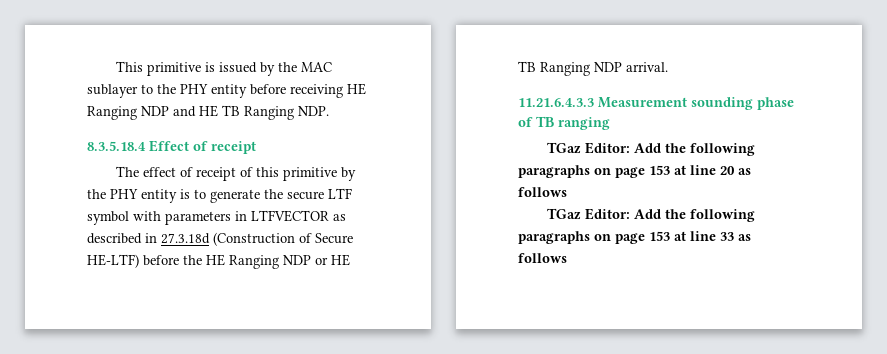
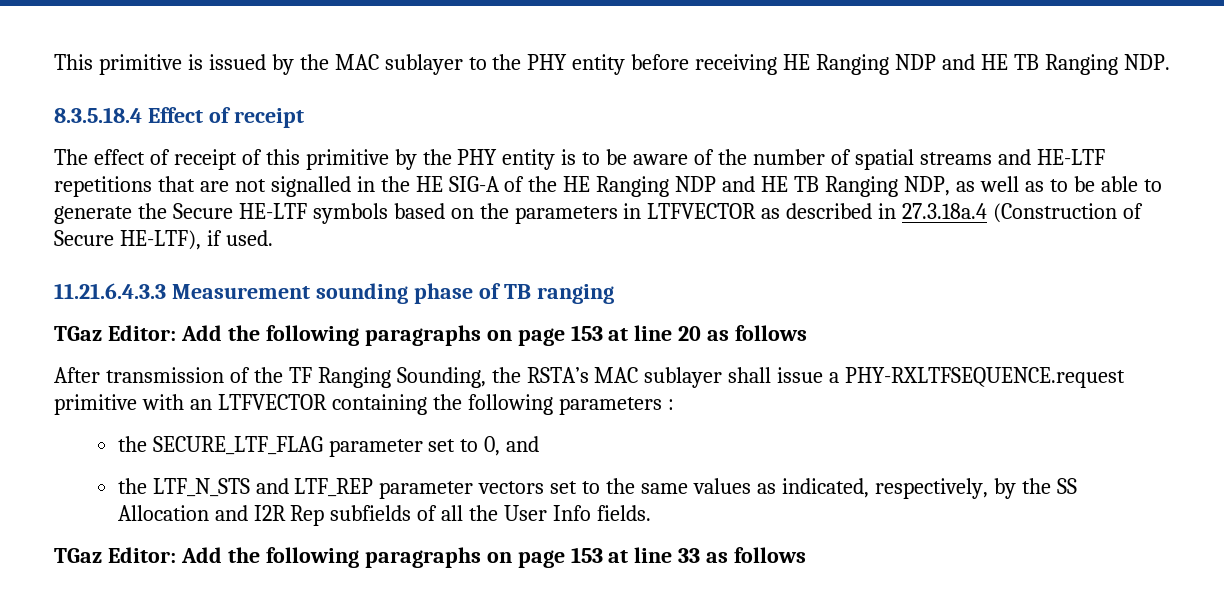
[210,188,352,203] [87,211,161,225] generate the secure LTF symbol with -> [606,149,1105,170] [54,176,1162,197] [54,203,509,224] be aware of the number of spatial streams and HE-LTF repetitions that are not signalled in the HE SIG-A of the HE Ranging NDP and HE TB Ranging NDP, as well as to be able to generate the Secure HE-LTF symbols based on the
[161,233,210,244] 27.3.18d -> [902,203,988,219] 27.3.18a.4
[87,254,350,269] [518,61,668,76] HE-LTF) before the HE Ranging NDP or HE TB Ranging NDP arrival. -> [119,230,273,250] HE-LTF), if used.
(567, 192) none -> [54,367,1126,388] [54,394,674,415] [117,436,540,457] [117,478,1077,499] [117,505,652,526] // After transmission of the TF Ranging Sounding, the RSTA’s MAC sublayer shall issue a PHY-RXLTFSEQUENCE.request primitive with an LTFVECTOR containing the following parameters : // the SECURE_LTF_FLAG parameter set to 0, and // the LTF_N_STS and LTF_REP parameter vectors set to the same values as indicated, respectively, by the SS Allocation and I2R Rep subfields of all the User Info fields.

